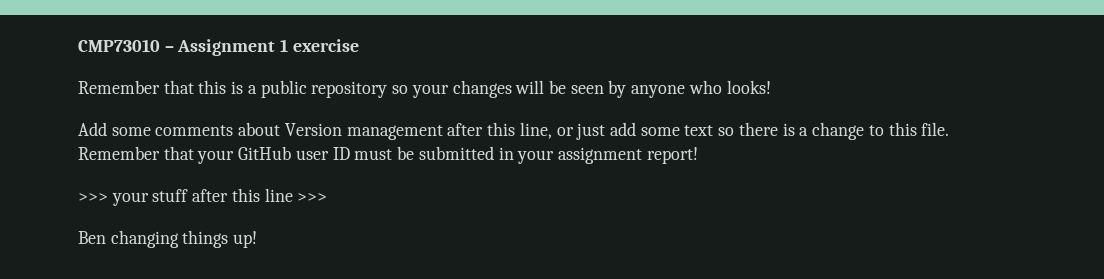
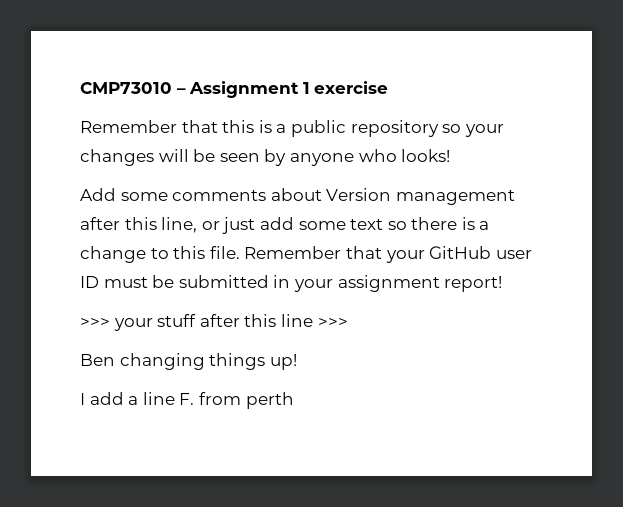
(258, 239) none -> [80,392,294,409] // I add a line F. from perth

